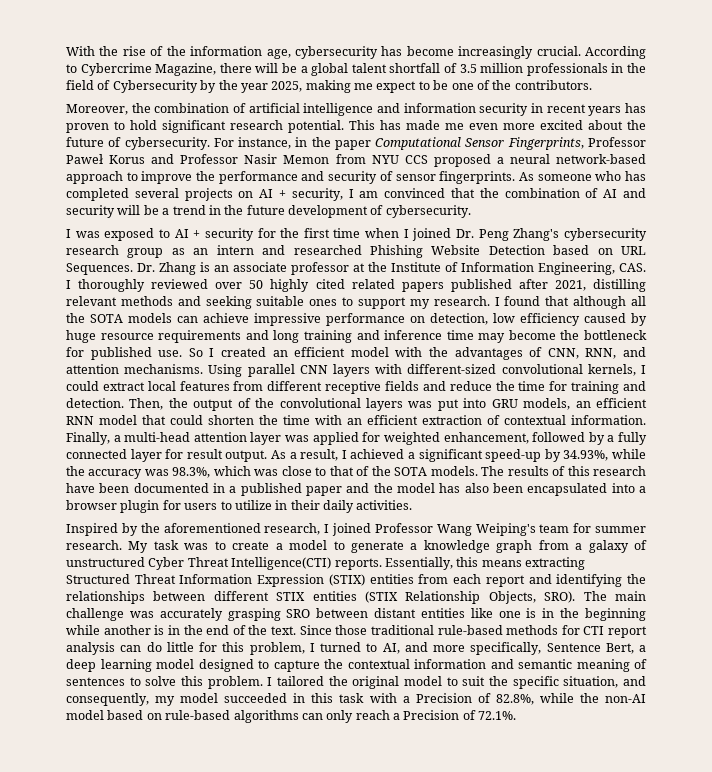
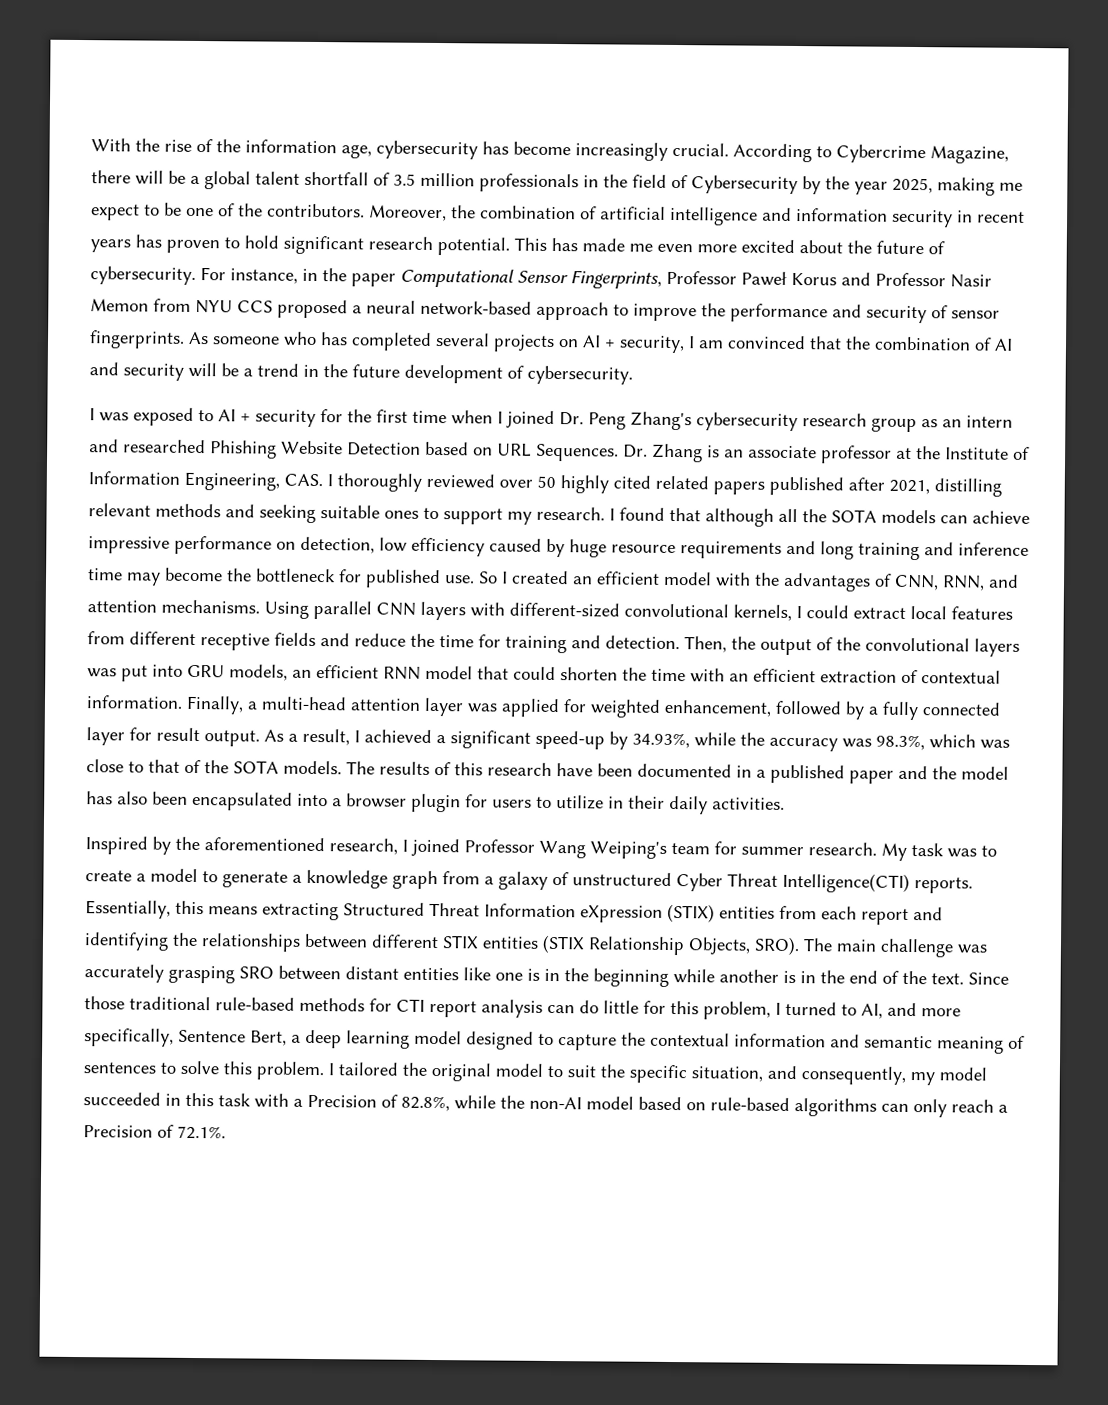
(592, 85) // -> (365, 210) none
[257,574,325,587] Expression -> [580,905,663,923] eXpression

